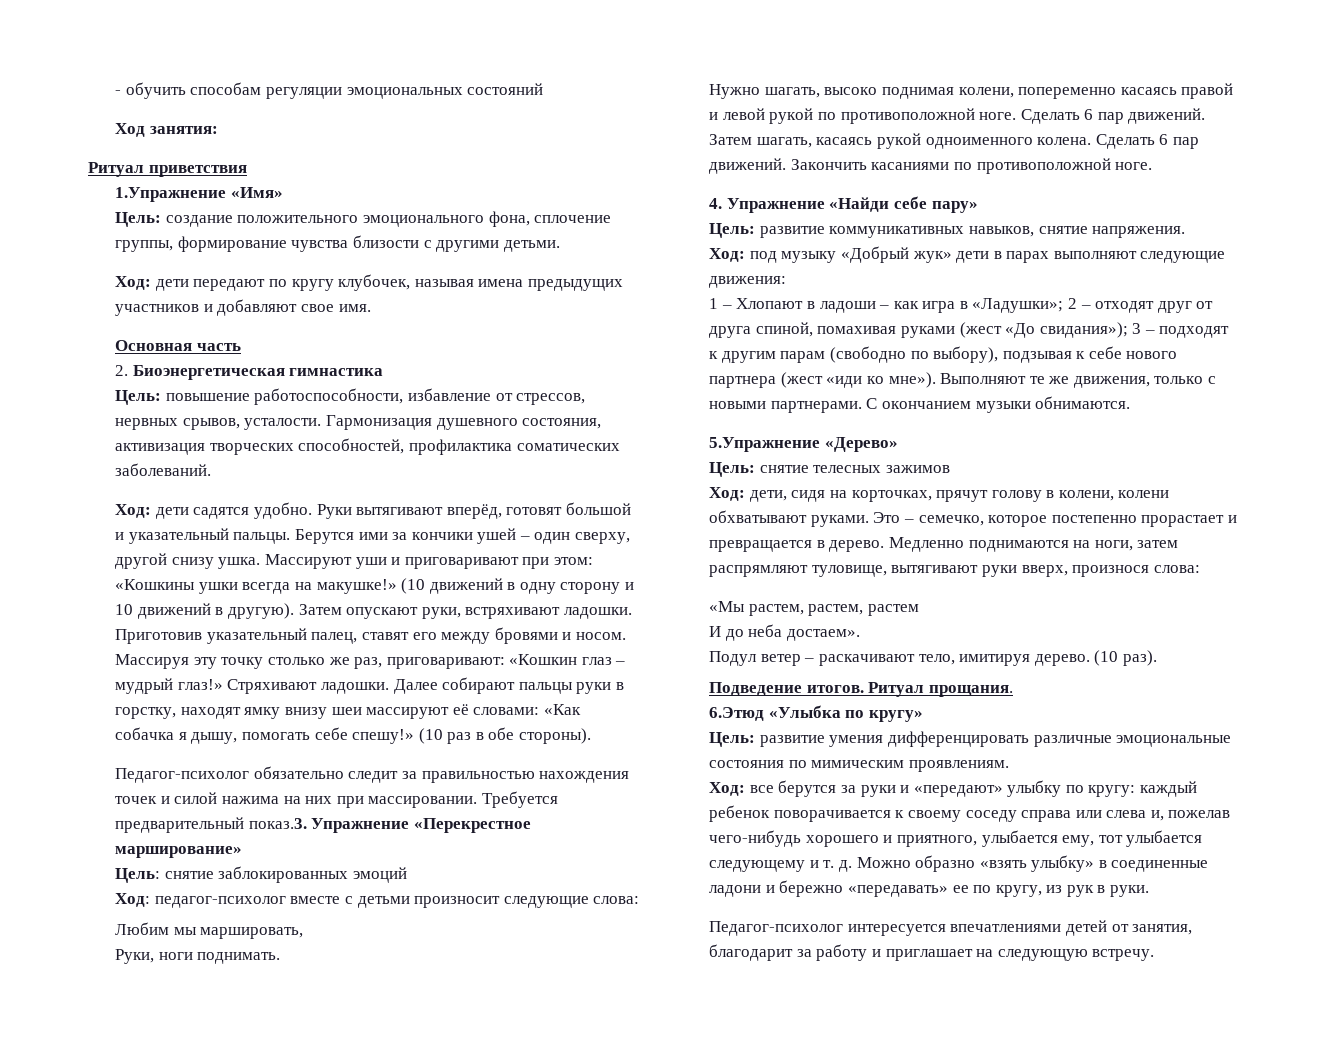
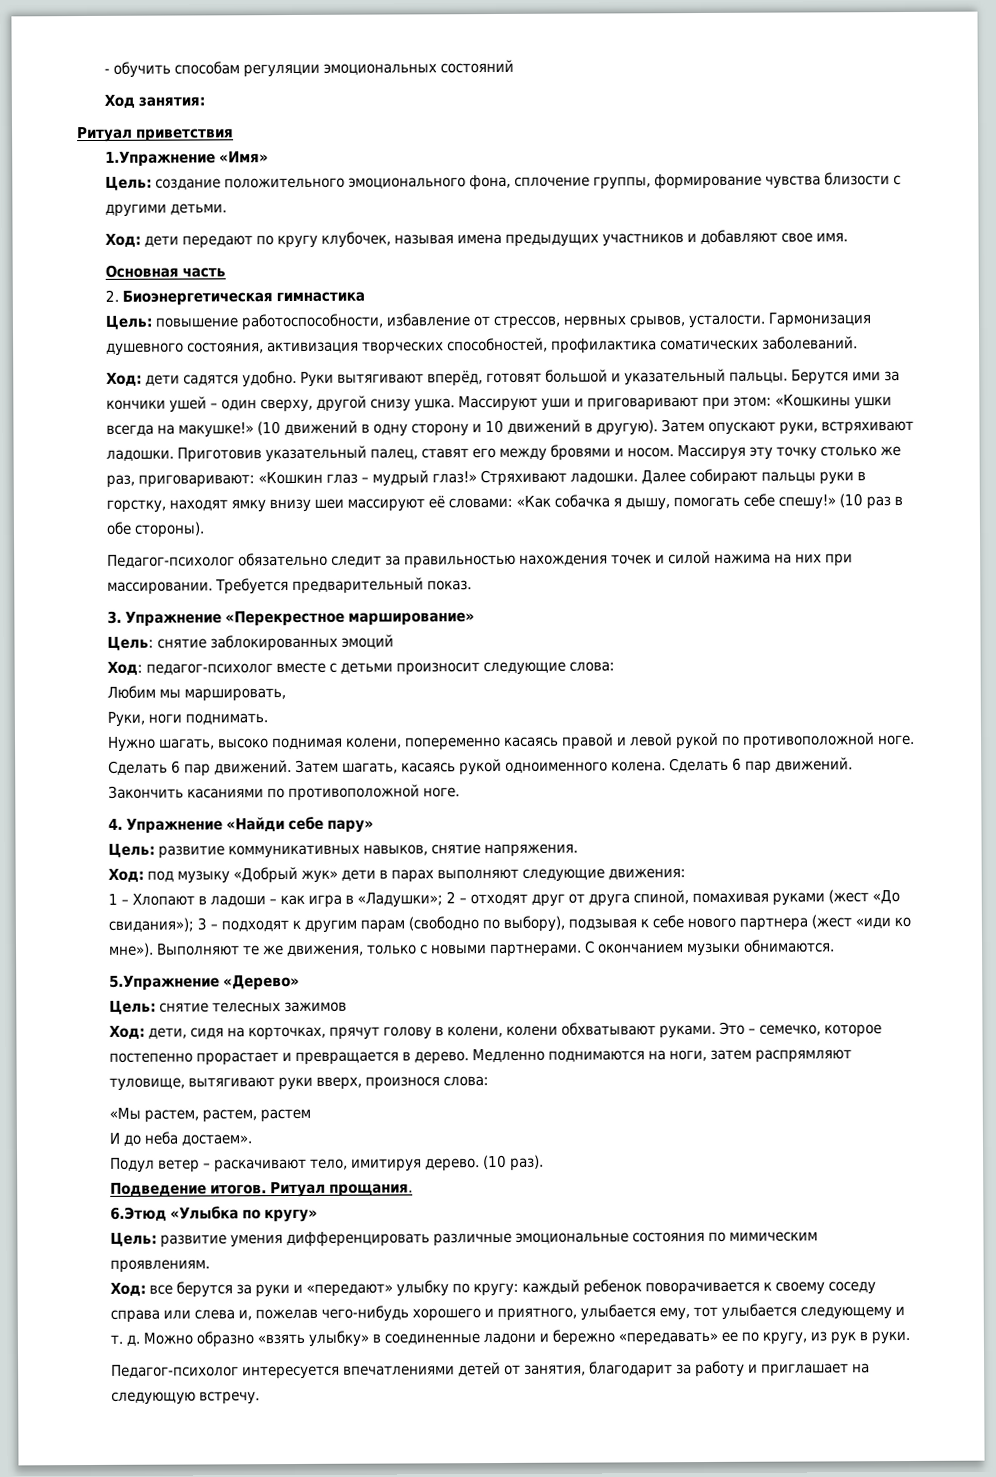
[248,818,307,829] показ.3. -> [427,580,473,591] [107,610,123,624] показ. // 3.

